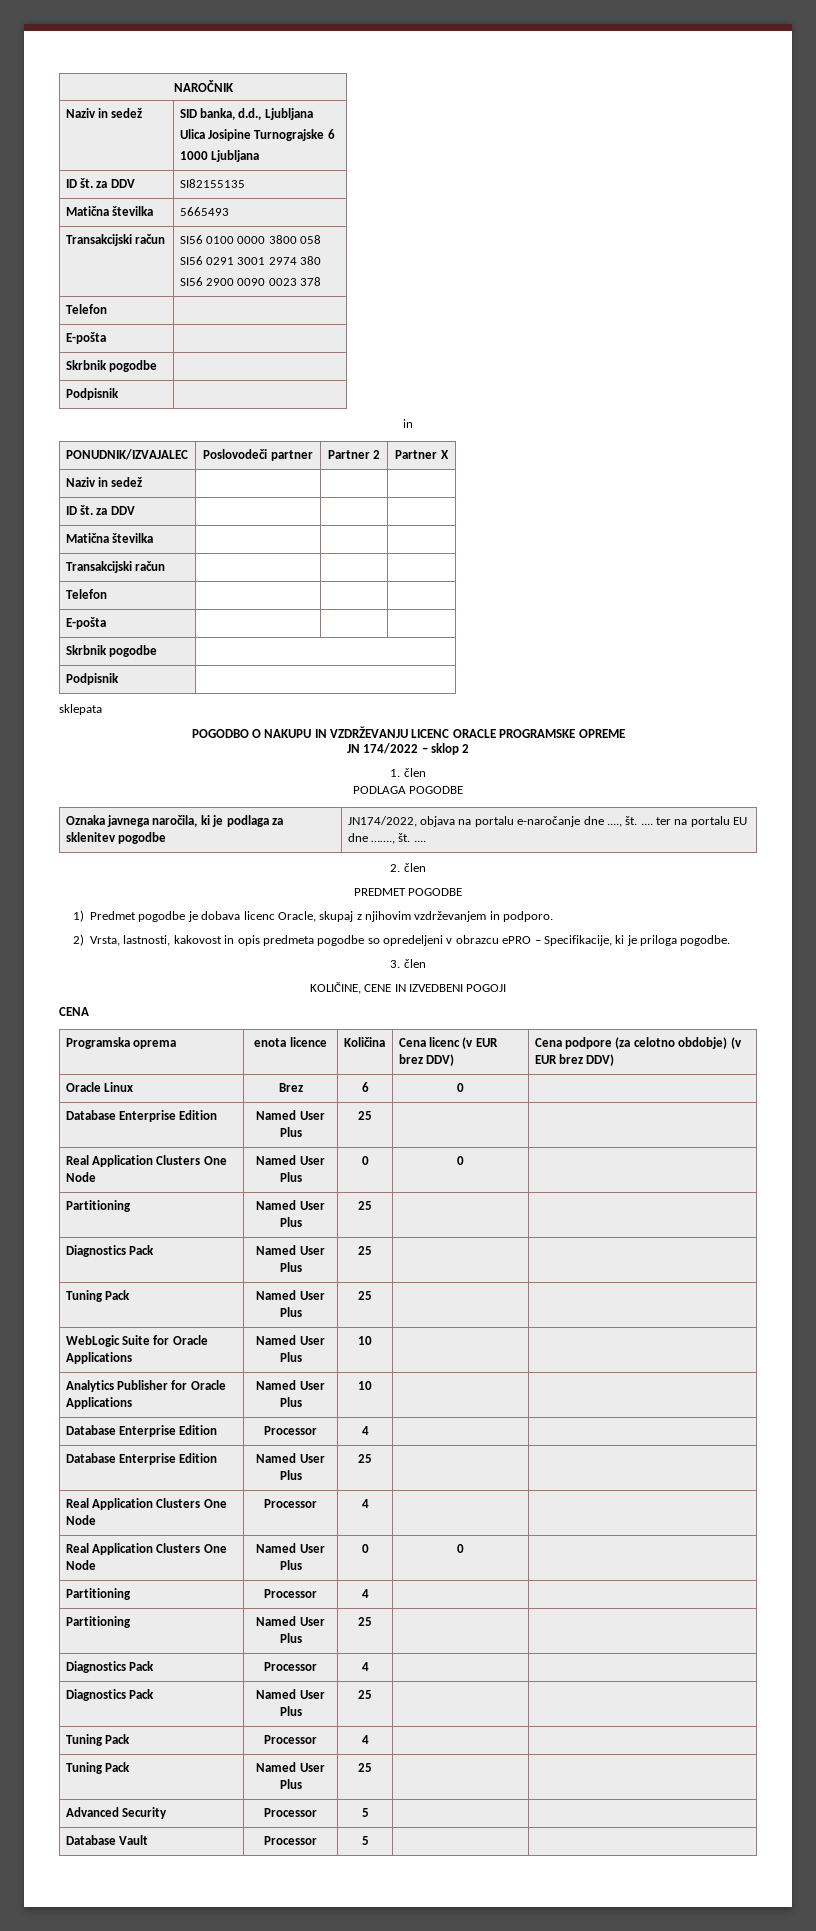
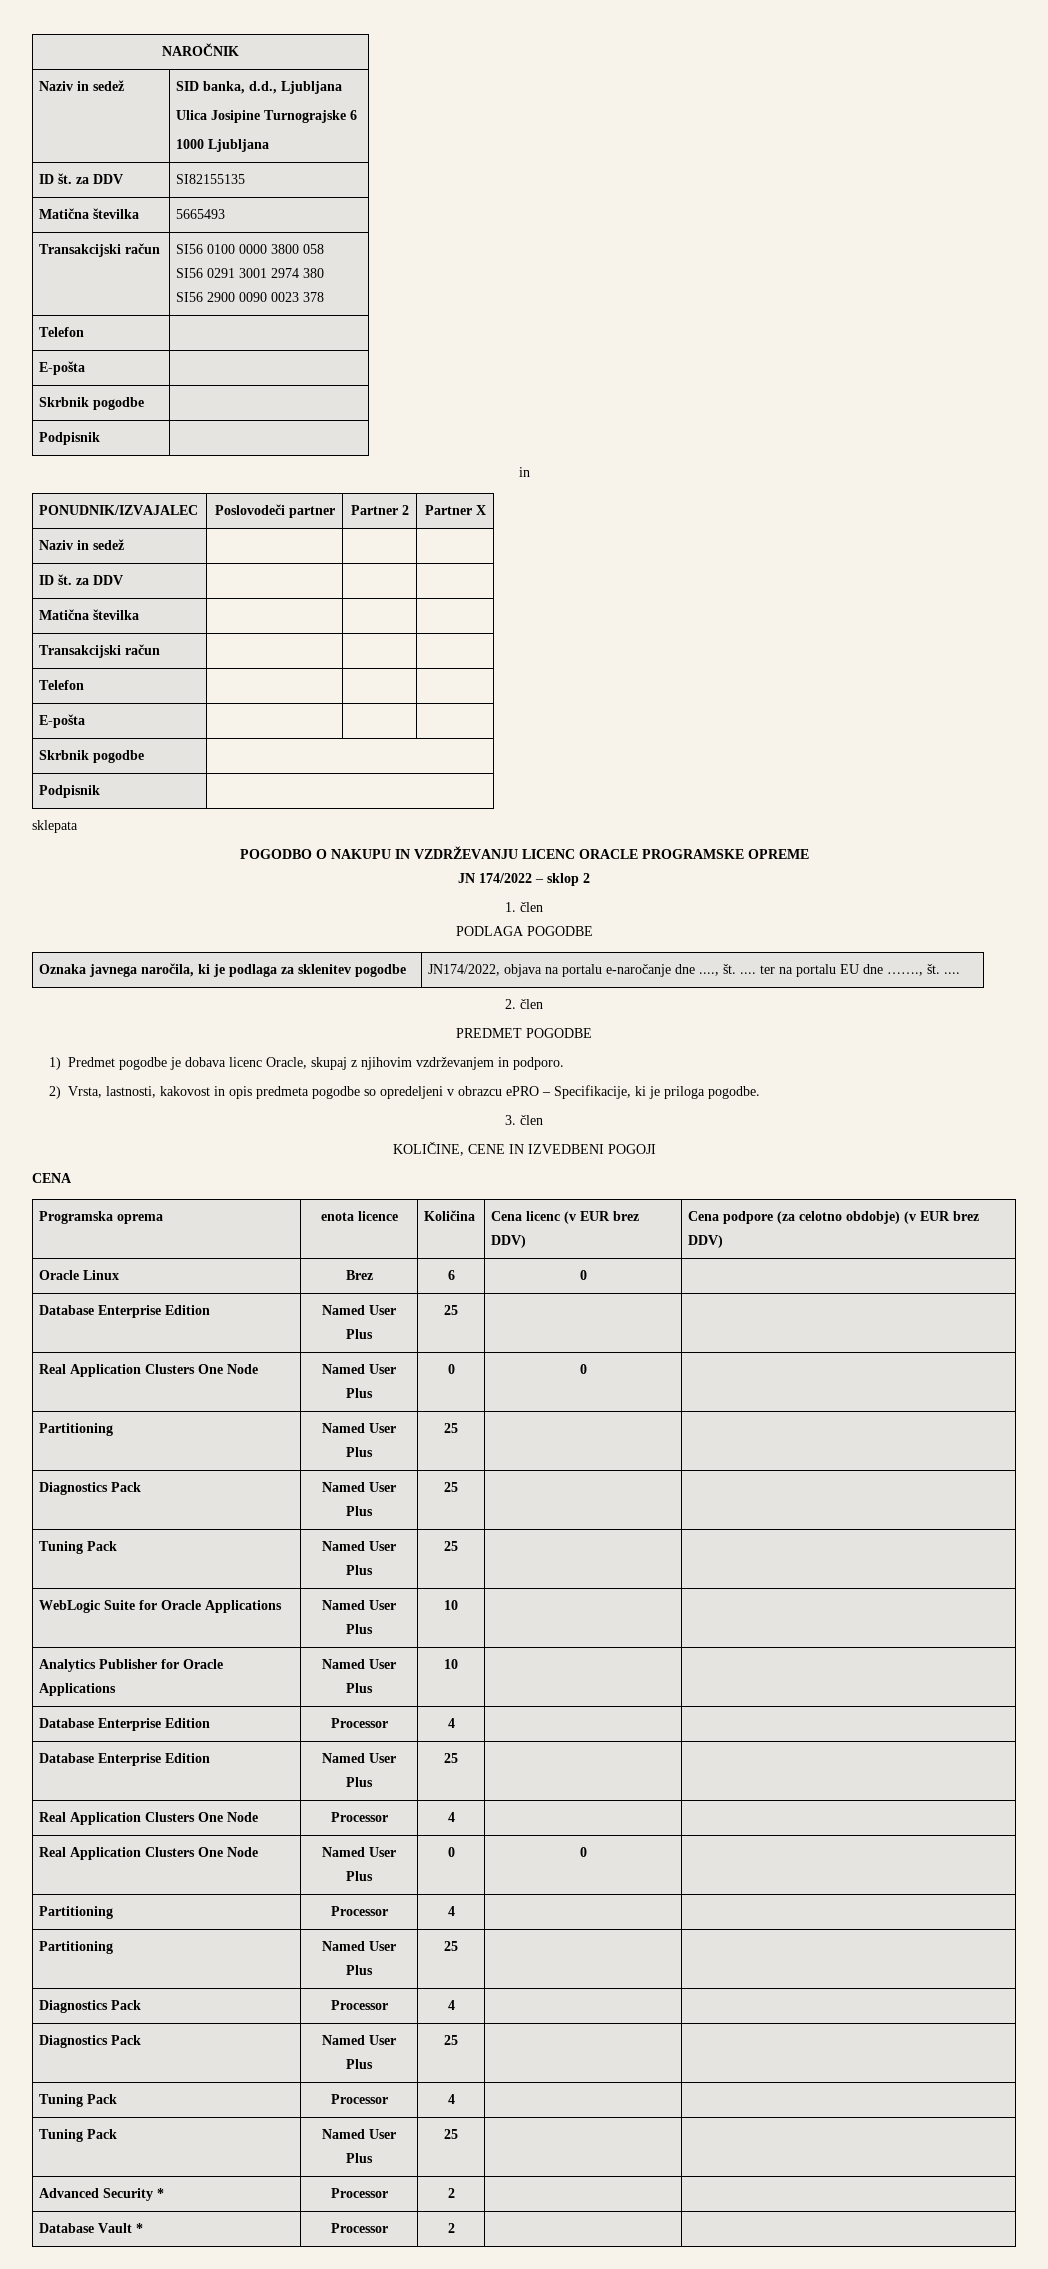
[264,1808,317,1817] [361,1808,369,1817] | Processor | 5 -> [157,2188,165,2198] [330,2188,388,2198] [447,2188,455,2198] * | Processor | 2
[264,1836,317,1845] [361,1836,369,1845] | Processor | 5 -> [136,2223,144,2233] [330,2223,388,2233] [447,2223,455,2233] * | Processor | 2

